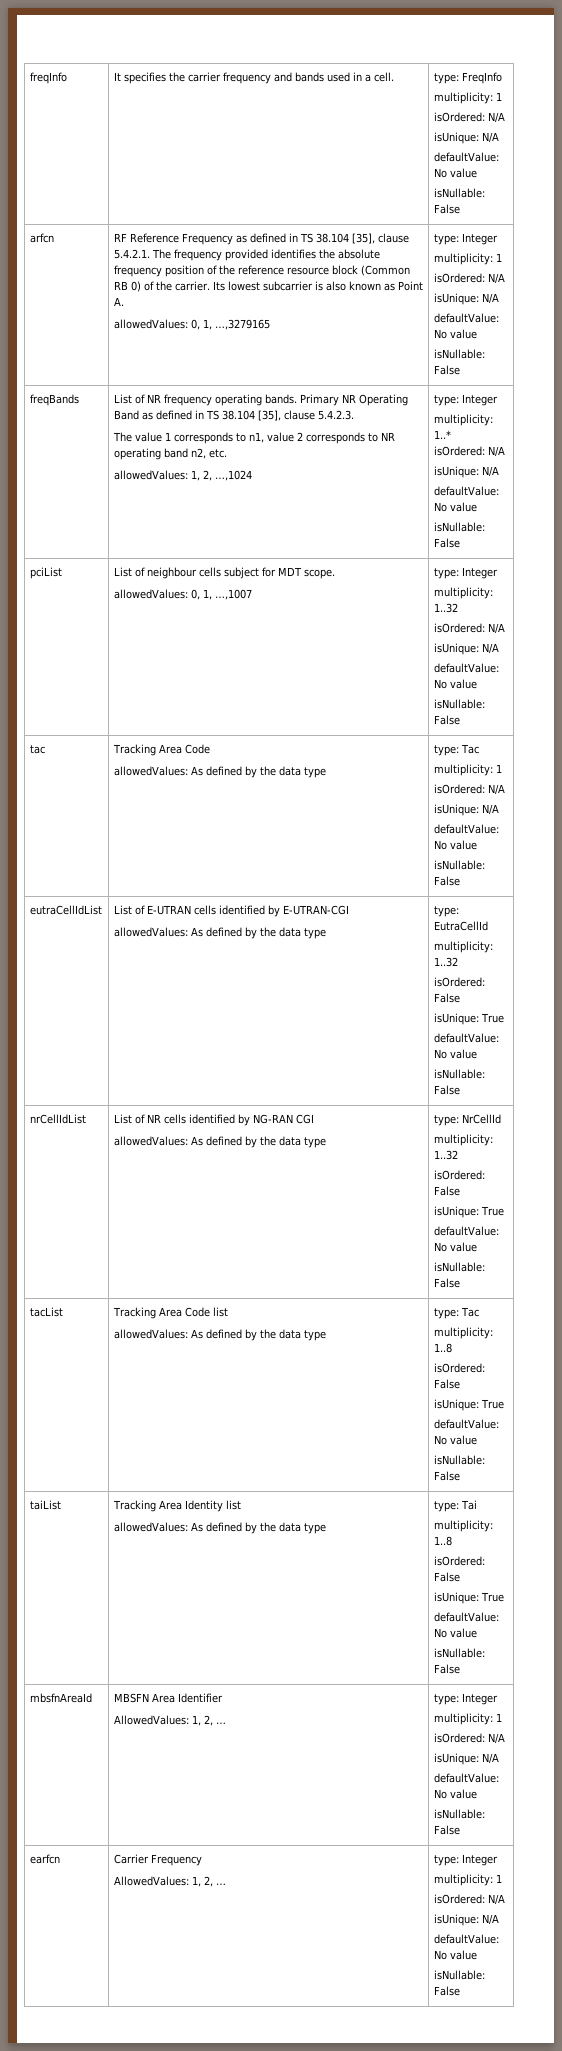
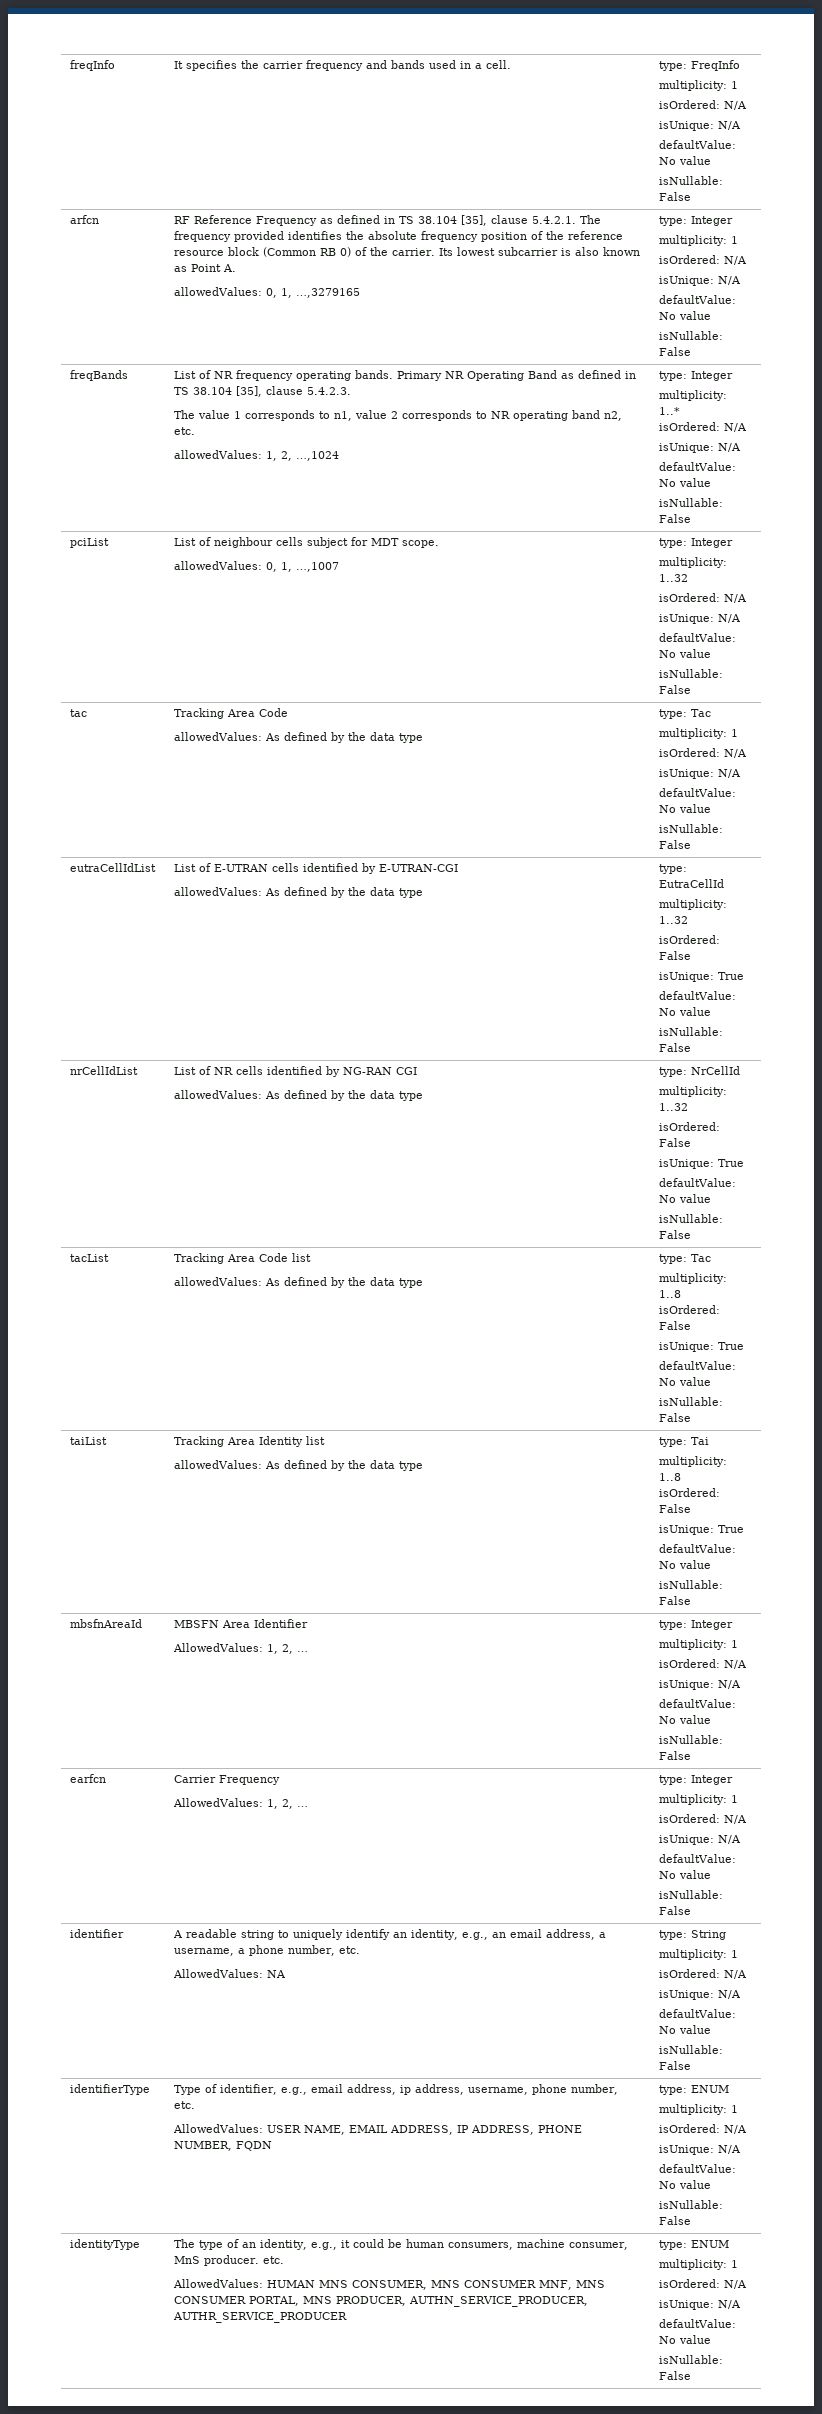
(460, 1991) none -> [70,1929,125,1938] [173,1929,607,1940] [174,1945,361,1956] [173,1969,287,1978] [659,1930,727,1940] [659,1949,739,1960] [659,1969,748,1979] [659,1990,742,2000] [659,2009,737,2018] [659,2025,712,2034] [659,2045,724,2054] [659,2061,692,2070] [70,2084,151,2095] [174,2084,619,2095] [174,2101,196,2109] [173,2124,583,2135] [174,2141,273,2151] [659,2085,730,2095] [659,2104,739,2115] [659,2124,748,2134] [659,2145,742,2155] [659,2164,737,2173] [659,2180,712,2189] [659,2200,724,2209] [659,2216,692,2225] [70,2239,141,2250] [174,2239,629,2250] [174,2255,285,2266] [173,2279,606,2290] [174,2296,589,2307] [173,2312,348,2323] [659,2240,730,2250] [659,2259,739,2270] [659,2279,748,2289] [659,2300,742,2310] [659,2319,737,2328] [659,2335,712,2344] [659,2355,724,2364] [659,2371,692,2380] // identifier | A readable string to uniquely identify an identity, e.g., an email address, a username, a phone number, etc. // AllowedValues: NA | type: String // multiplicity: 1 // isOrdered: N/A // isUnique: N/A // defaultValue: No value // isNullable: False // identifierType | Type of identifier, e.g., email address, ip address, username, phone number, etc. // AllowedValues: USER NAME, EMAIL ADDRESS, IP ADDRESS, PHONE NUMBER, FQDN | type: ENUM // multiplicity: 1 // isOrdered: N/A // isUnique: N/A // defaultValue: No value // isNullable: False // identityType | The type of an identity, e.g., it could be human consumers, machine consumer, MnS producer. etc. // AllowedValues: HUMAN MNS CONSUMER, MNS CONSUMER MNF, MNS CONSUMER PORTAL, MNS PRODUCER, AUTHN_SERVICE_PRODUCER, AUTHR_SERVICE_PRODUCER | type: ENUM // multiplicity: 1 // isOrdered: N/A // isUnique: N/A // defaultValue: No value // isNullable: False

